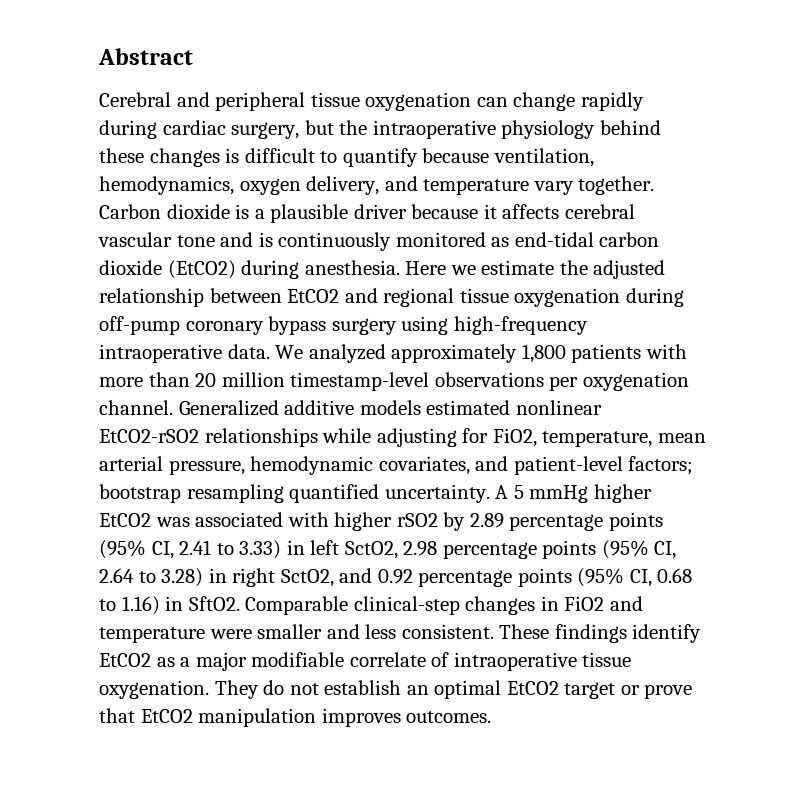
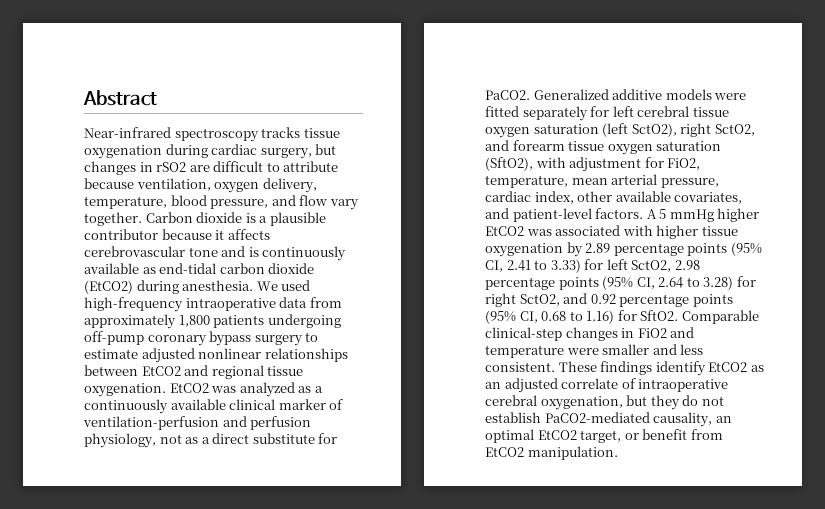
[99,92,644,111] [99,120,661,139] [99,148,240,167] Cerebral and peripheral tissue oxygenation can change rapidly during cardiac surgery, but the intraoperative physiology behind these changes is -> [84,127,340,142] [84,144,337,159] [84,161,210,175] Near-infrared spectroscopy tracks tissue oxygenation during cardiac surgery, but changes in rSO2 are
[342,148,418,167] quantify -> [283,161,339,172] attribute
[99,176,234,195] hemodynamics, -> (211, 184) none
[384,176,530,195] and temperature -> [84,195,328,209] temperature, blood pressure, and flow
[353,204,407,219] driver -> [84,229,158,240] contributor
[564,204,635,219] [98,232,172,247] cerebral vascular -> [84,246,185,257] cerebrovascular
[395,232,486,247] monitored -> [84,263,139,274] available
[405,260,666,279] [99,288,204,307] Here we estimate the adjusted relationship -> [256,280,311,291] [84,297,342,312] [84,314,341,329] [84,331,319,346] [84,348,348,363] We used high-frequency intraoperative data from approximately 1,800 patients undergoing off-pump coronary bypass surgery to estimate adjusted nonlinear relationships
[514,288,684,307] [99,316,588,335] [99,344,687,363] [99,372,689,391] [99,400,602,416] [99,428,457,447] oxygenation during off-pump coronary bypass surgery using high-frequency intraoperative data. We analyzed approximately 1,800 patients with more than 20 million timestamp-level observations per oxygenation channel. Generalized additive models estimated nonlinear EtCO2-rSO2 relationships while adjusting -> [84,382,323,397] [84,399,344,414] [83,416,312,430] [84,433,338,448] [485,89,747,100] [485,106,729,121] [485,123,755,138] [485,140,722,155] [485,157,642,172] oxygenation. EtCO2 was analyzed as a continuously available clinical marker of ventilation-perfusion and perfusion physiology, not as a direct substitute for PaCO2. Generalized additive models were fitted separately for left cerebral tissue oxygen saturation (left SctO2), right SctO2, and forearm tissue oxygen saturation (SftO2), with adjustment
[250,456,694,475] [99,484,490,503] hemodynamic covariates, and patient-level factors; bootstrap resampling quantified uncertainty. -> [485,191,743,204] [485,208,644,222] cardiac index, other available covariates, and patient-level factors.
[396,513,438,527] rSO2 -> [701,226,738,236] [485,243,563,257] tissue oxygenation
[286,540,305,555] in -> [584,259,604,270] for
[208,568,227,583] in -> [736,276,756,287] for
[165,596,184,611] in -> [617,310,637,321] for
[180,652,632,671] [99,680,259,699] a major modifiable correlate of intraoperative tissue oxygenation. They -> [485,378,729,393] [485,395,680,410] an adjusted correlate of intraoperative cerebral oxygenation, but they
(402, 687) none -> [544,412,713,427] PaCO2-mediated causality,
[564,682,693,699] [99,708,492,727] target or prove that EtCO2 manipulation improves outcomes. -> [580,429,723,443] [485,446,618,460] target, or benefit from EtCO2 manipulation.

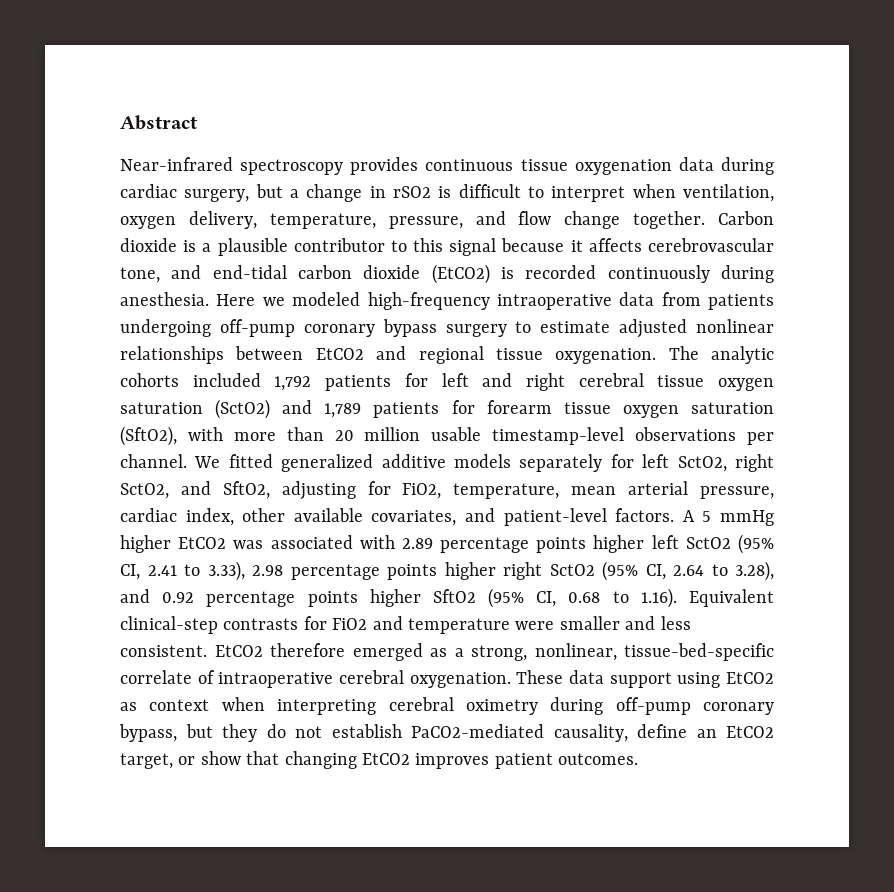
[261,127,340,138] [84,145,162,159] tracks tissue oxygenation -> [350,157,714,175] provides continuous tissue oxygenation data
[84,161,136,175] changes -> [289,184,363,202] a change
[189,165,210,172] are -> [438,186,452,198] is
[283,161,339,172] [84,178,134,189] attribute because -> [551,184,676,202] interpret when
[170,195,207,206] blood -> (376, 221) none
[329,199,359,210] vary -> [564,211,621,229] change
(158, 234) none -> [390,238,497,256] to this signal
[188,246,347,261] [84,263,315,274] [84,280,311,294] tone and is continuously available as end-tidal carbon dioxide (EtCO2) during anesthesia. We used -> [120,264,774,284] [120,292,361,306] tone, and end-tidal carbon dioxide (EtCO2) is recorded continuously during anesthesia. Here we modeled
[84,314,210,329] approximately 1,800 -> (701, 299) none
[169,382,323,397] [84,399,344,414] [83,416,312,430] [84,433,338,448] [485,89,747,100] [485,106,729,121] [485,123,755,138] [485,140,509,151] EtCO2 was analyzed as a continuously available clinical marker of ventilation-perfusion and perfusion physiology, not as a direct substitute for PaCO2. Generalized additive models were fitted separately for left cerebral tissue oxygen saturation (left SctO2), right SctO2, and -> [668,346,774,364] [120,373,774,391] [120,399,475,419] The analytic cohorts included 1,792 patients for left and right cerebral tissue oxygen saturation (SctO2) and 1,789 patients for
[569,157,642,172] adjustment -> [233,427,775,445] [120,454,774,472] [120,481,356,500] more than 20 million usable timestamp-level observations per channel. We fitted generalized additive models separately for left SctO2, right SctO2, and SftO2, adjusting
[656,225,738,239] [485,242,762,257] [485,259,700,273] [485,276,756,290] [485,293,560,307] higher tissue oxygenation by 2.89 percentage points (95% CI, 2.41 to 3.33) for left SctO2, 2.98 percentage points (95% CI, 2.64 to 3.28) for right SctO2, -> [401,534,774,554] [120,561,774,581] 2.89 percentage points higher left SctO2 (95% CI, 2.41 to 3.33), 2.98 percentage points higher right SctO2 (95% CI, 2.64 to 3.28),
(733, 300) none -> [369,589,476,607] higher SftO2
[586,310,759,324] [485,327,635,341] 1.16) for SftO2. Comparable clinical-step changes in -> [640,588,774,608] [120,616,327,634] 1.16). Equivalent clinical-step contrasts for
[558,361,764,376] [485,378,729,393] [485,395,623,410] These findings identify EtCO2 as an adjusted correlate of intraoperative cerebral oxygenation, -> [214,643,774,661] [120,670,774,688] [120,697,774,715] [119,724,177,742] EtCO2 therefore emerged as a strong, nonlinear, tissue-bed-specific correlate of intraoperative cerebral oxygenation. These data support using EtCO2 as context when interpreting cerebral oximetry during off-pump coronary bypass,
[715,416,732,423] [485,429,534,443] an optimal -> [637,724,717,738] define an
[642,429,723,440] [485,446,618,460] benefit from EtCO2 manipulation. -> [200,751,639,769] show that changing EtCO2 improves patient outcomes.

